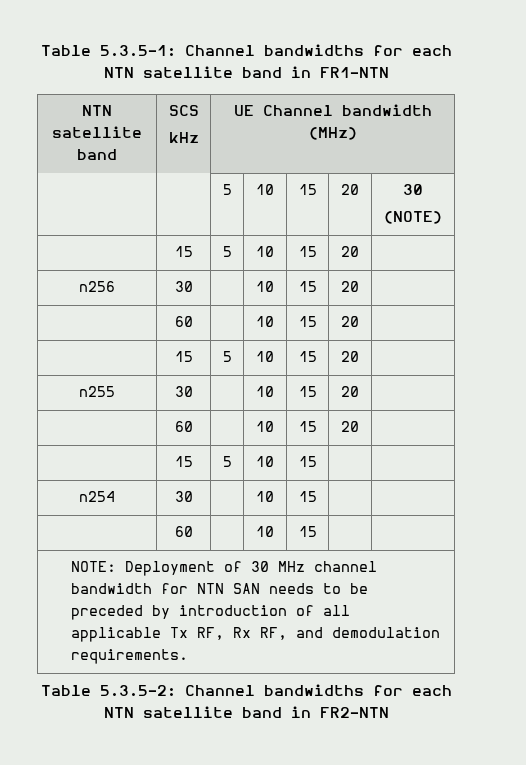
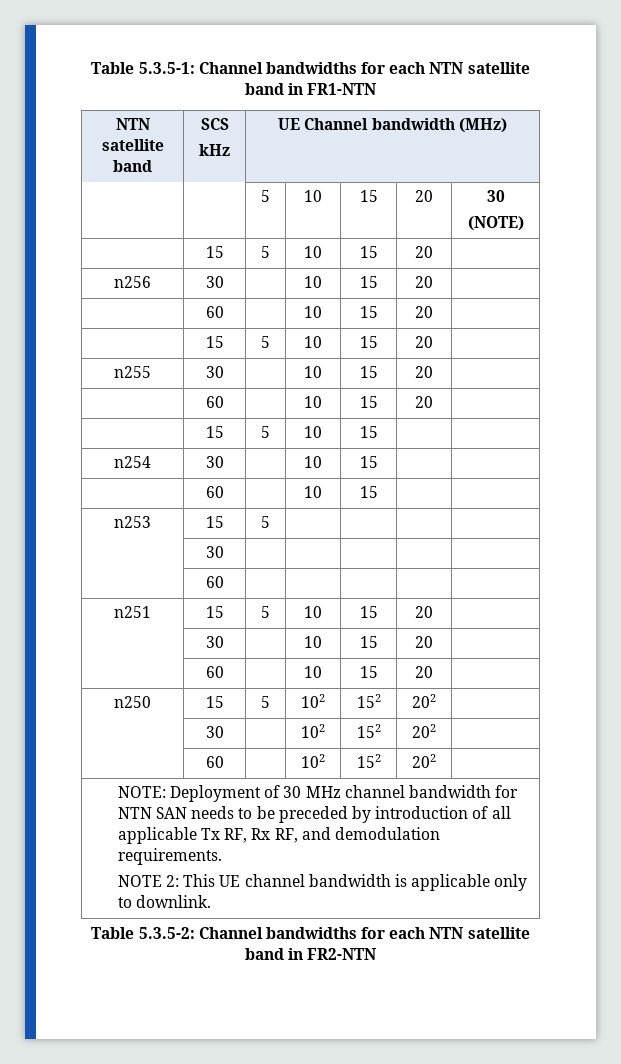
(317, 531) none -> [114,516,151,528] [205,516,224,528] [261,516,270,528] [205,546,224,558] [205,576,224,588] [114,606,151,618] [205,606,224,618] [261,606,270,618] [304,606,322,618] [359,606,378,618] [415,606,433,618] [205,636,224,648] [304,636,322,648] [359,636,378,648] [415,636,433,648] [205,666,224,678] [304,666,322,678] [359,666,378,678] [415,666,433,678] [114,696,151,708] [205,696,224,708] [261,696,270,708] [301,694,325,708] [356,694,381,708] [412,694,436,708] [205,726,224,738] [301,724,325,738] [356,724,381,738] [412,724,436,738] [205,756,224,768] [301,754,325,768] [356,754,381,768] [412,754,436,768] // n253 | 15 | 5 | | | | // | 30 | | | | | // | 60 | | | | | // n251 | 15 | 5 | 10 | 15 | 20 | // | 30 | | 10 | 15 | 20 | // | 60 | | 10 | 15 | 20 | // n250 | 15 | 5 | 102 | 152 | 202 | // | 30 | | 102 | 152 | 202 | // | 60 | | 102 | 152 | 202 |
(188, 656) none -> [117,874,528,891] [117,895,212,908] // NOTE 2: This UE channel bandwidth is applicable only to downlink.

